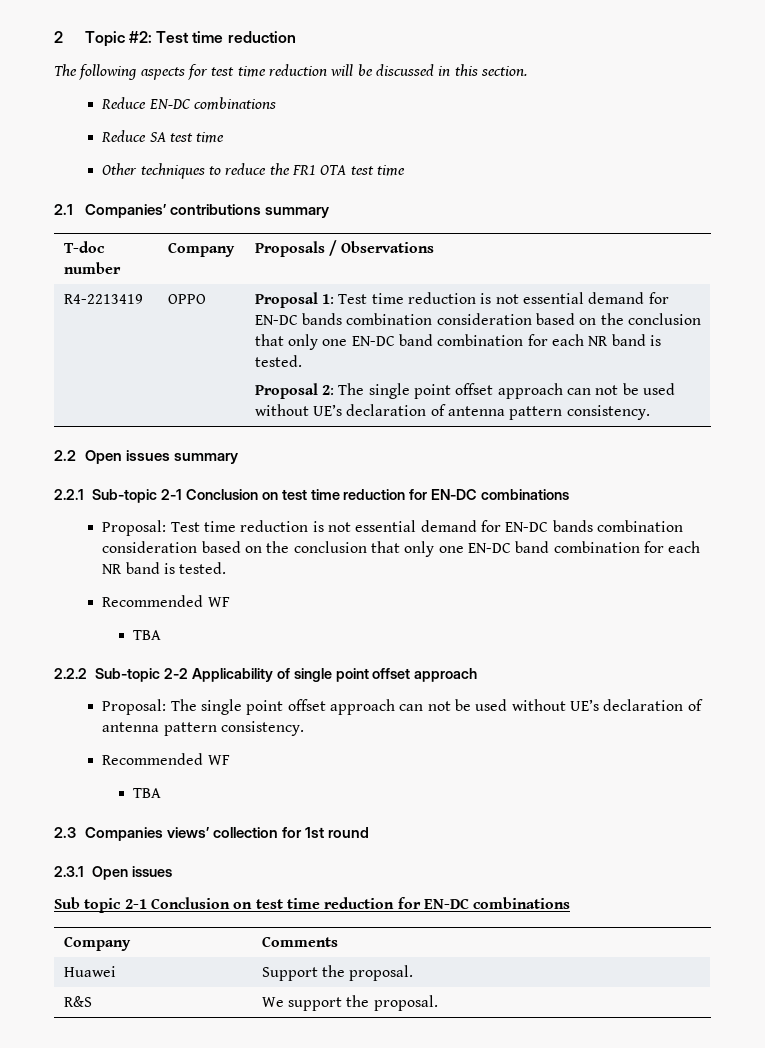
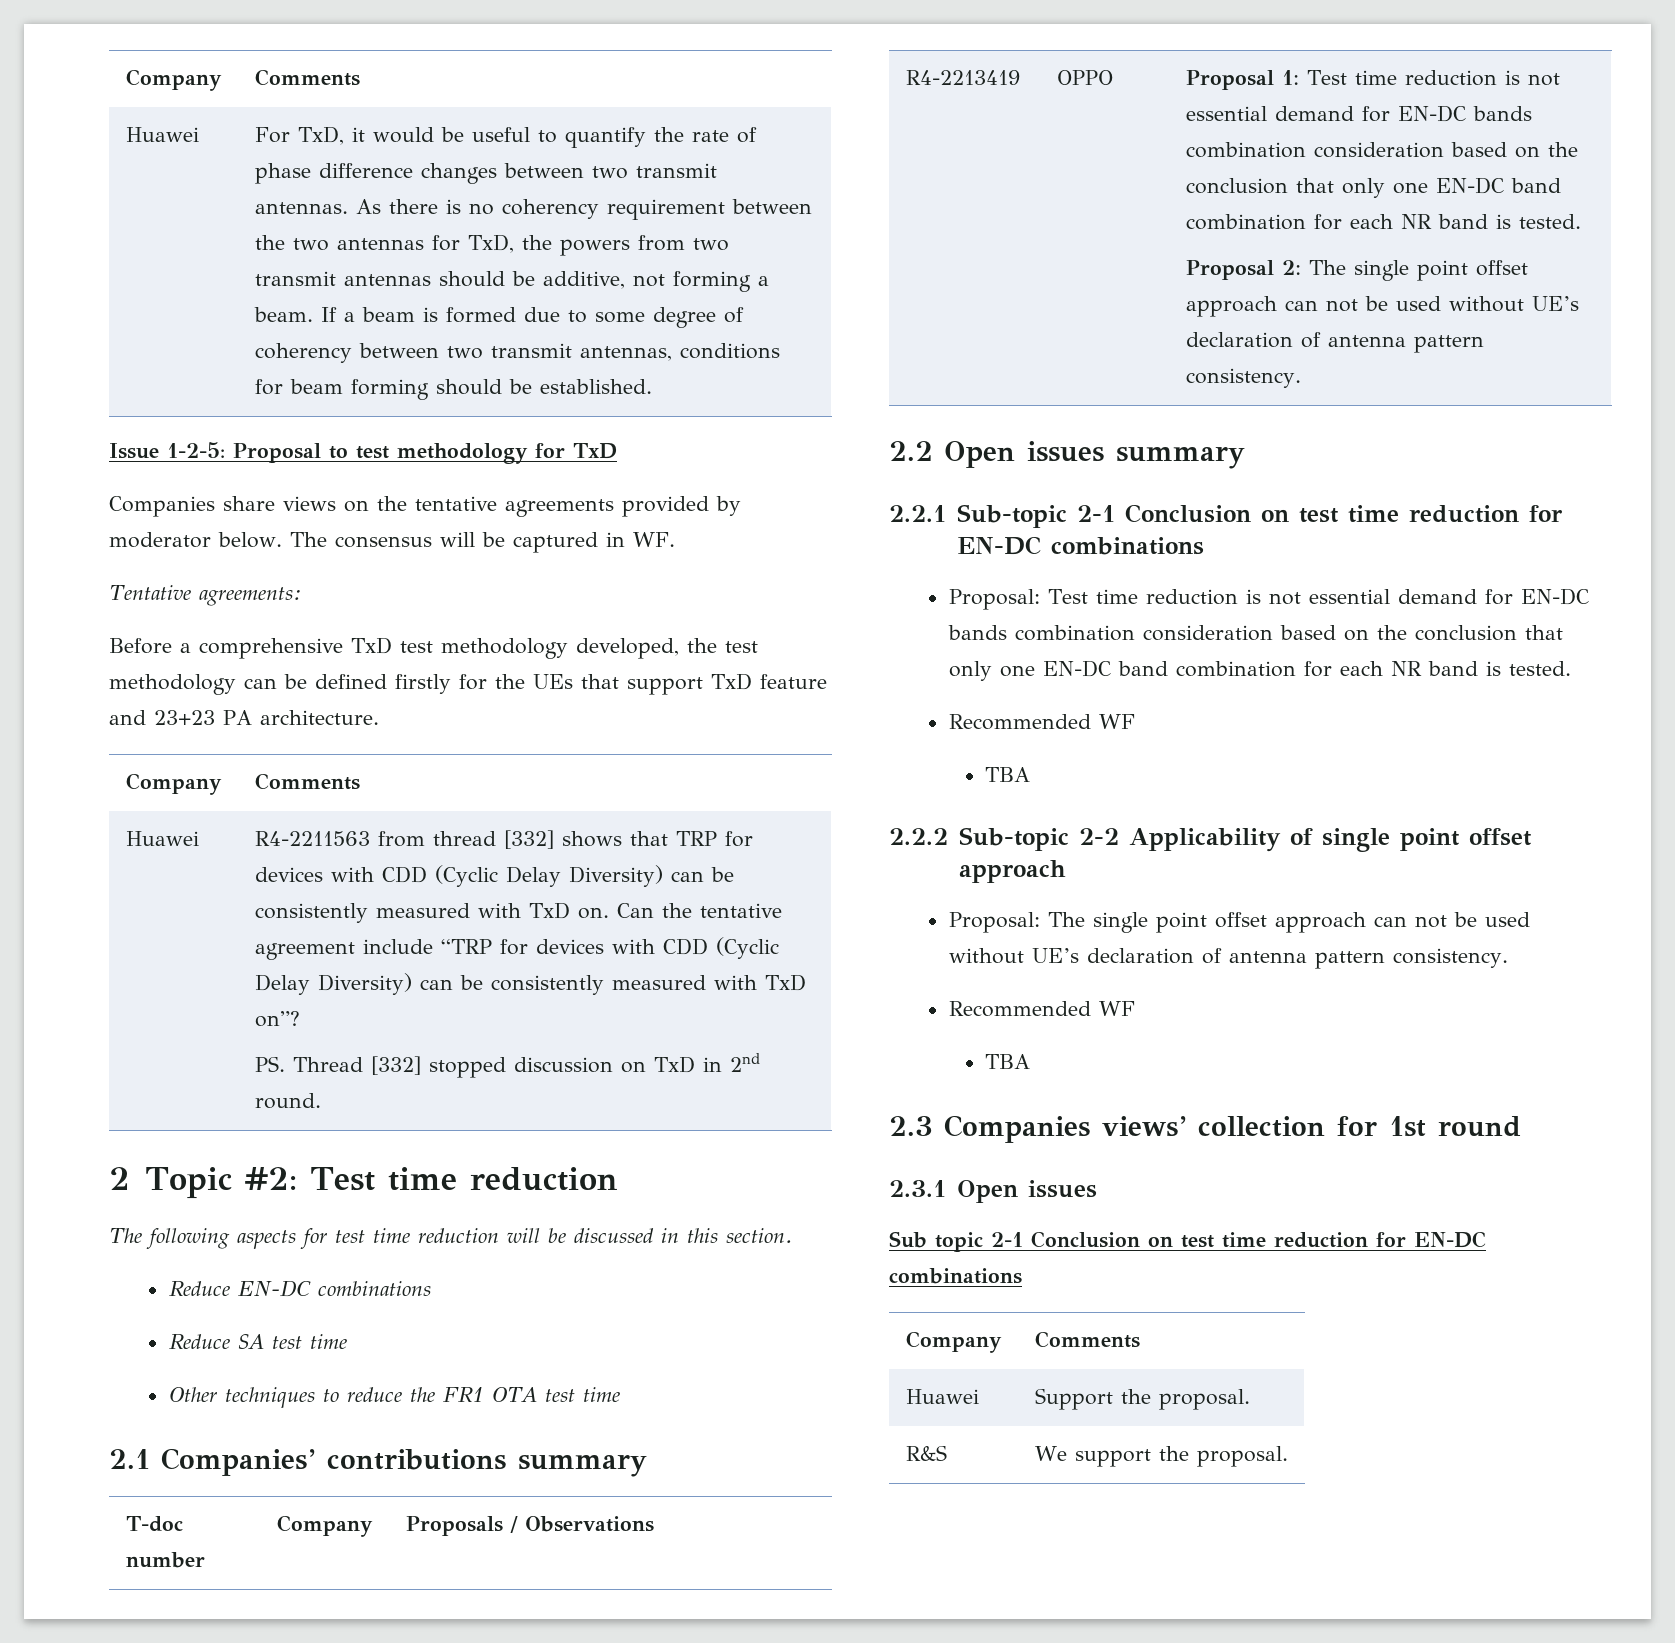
(54, 37) none -> [125,69,222,91] [254,69,360,86] [125,127,199,142] [254,126,757,148] [254,163,717,184] [254,199,812,220] [254,234,729,256] [254,271,769,292] [253,307,744,328] [254,343,780,363] [254,379,652,400] [109,442,617,464] [109,496,741,517] [109,532,675,553] [109,585,302,606] [109,637,758,659] [109,673,827,695] [109,710,379,725] [125,773,222,795] [254,773,360,790] [125,831,199,846] [254,830,753,849] [254,865,734,887] [254,902,782,923] [254,937,779,960] [254,973,806,995] [254,1011,300,1027] [254,1053,760,1078] [254,1093,321,1109] Company | Comments // Huawei | For TxD, it would be useful to quantify the rate of phase difference changes between two transmit antennas. As there is no coherency requirement between the two antennas for TxD, the powers from two transmit antennas should be additive, not forming a beam. If a beam is formed due to some degree of coherency between two transmit antennas, conditions for beam forming should be established. // Issue 1-2-5: Proposal to test methodology for TxD // Companies share views on the tentative agreements provided by moderator below. The consensus will be captured in WF. // Tentative agreements: // Before a comprehensive TxD test methodology developed, the test methodology can be defined firstly for the UEs that support TxD feature and 23+23 PA architecture. // Company | Comments // Huawei | R4-2211563 from thread [332] shows that TRP for devices with CDD (Cyclic Delay Diversity) can be consistently measured with TxD on. Can the tentative agreement include “TRP for devices with CDD (Cyclic Delay Diversity) can be consistently measured with TxD on”? // PS. Thread [332] stopped discussion on TxD in 2nd round. //

